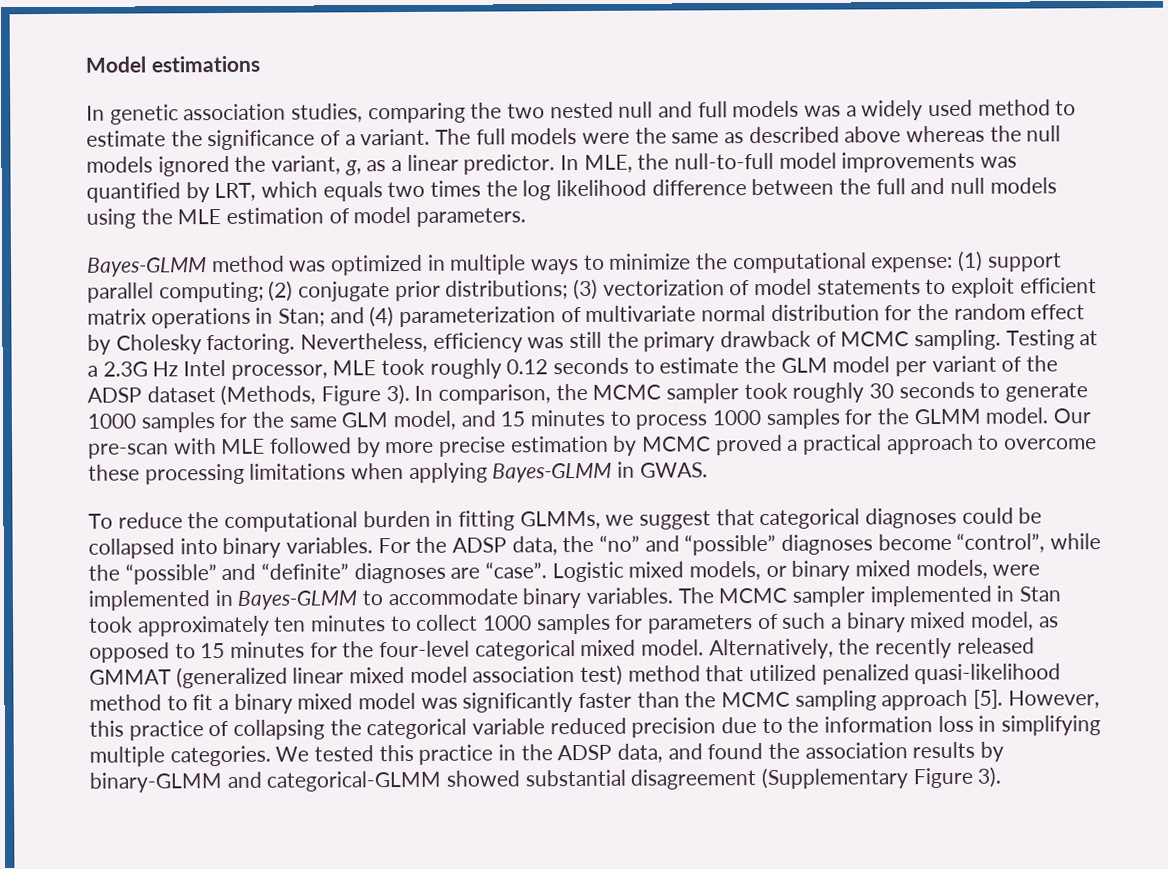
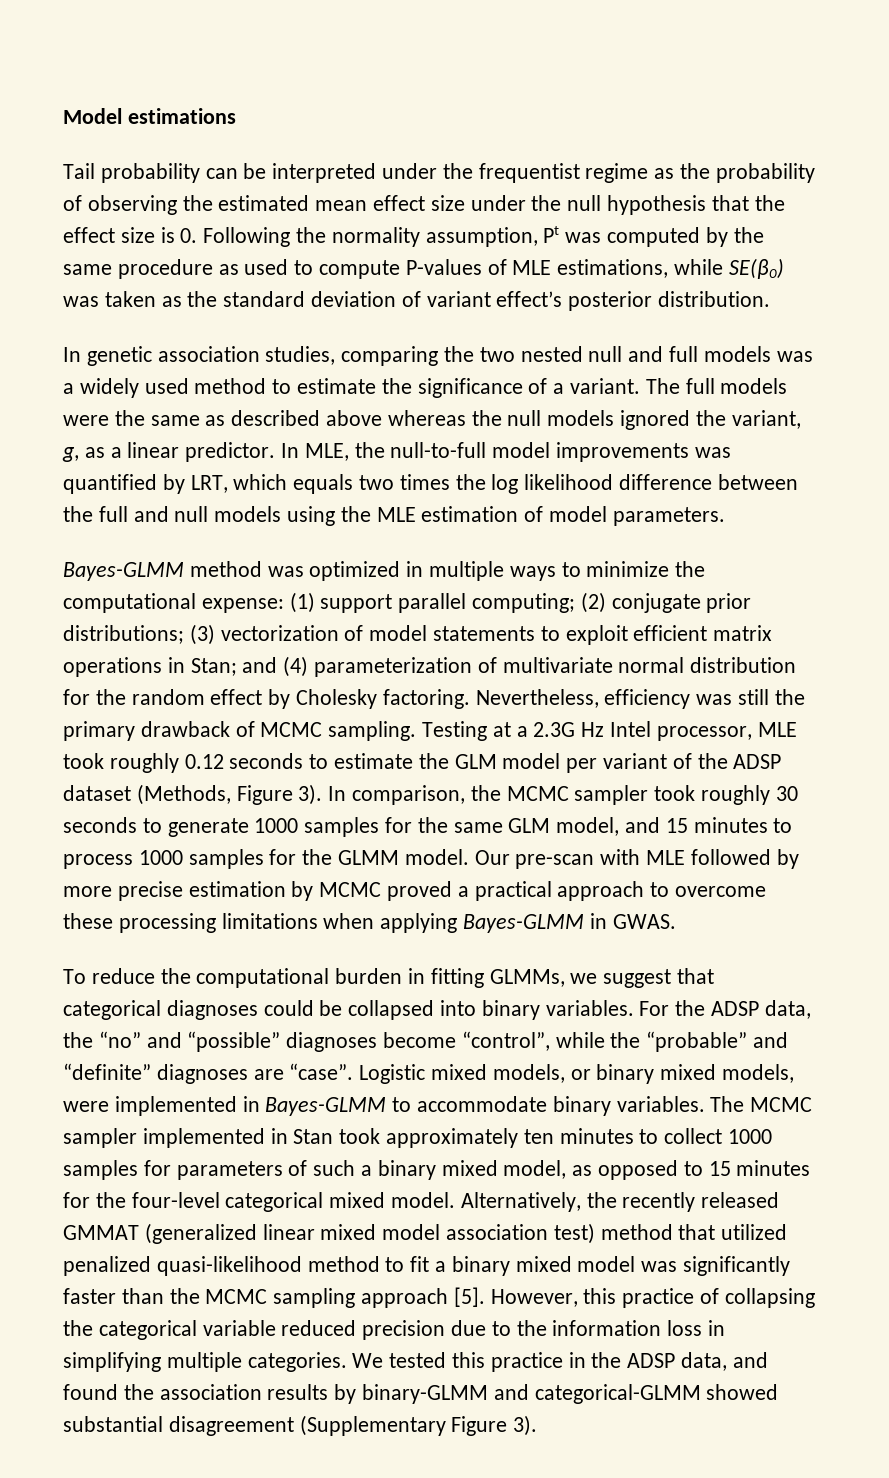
(260, 64) none -> [63,163,815,183] [63,195,785,215] [63,226,764,247] [63,258,784,279] [63,291,771,311] // Tail probability can be interpreted under the frequentist regime as the probability of observing the estimated mean effect size under the null hypothesis that the effect size is 0. Following the normality assumption, Pt was computed by the same procedure as used to compute P-values of MLE estimations, while SE(β0) was taken as the standard deviation of variant effect’s posterior distribution.
[124,563,217,585] “possible” -> [646,1031,748,1052] “probable”

